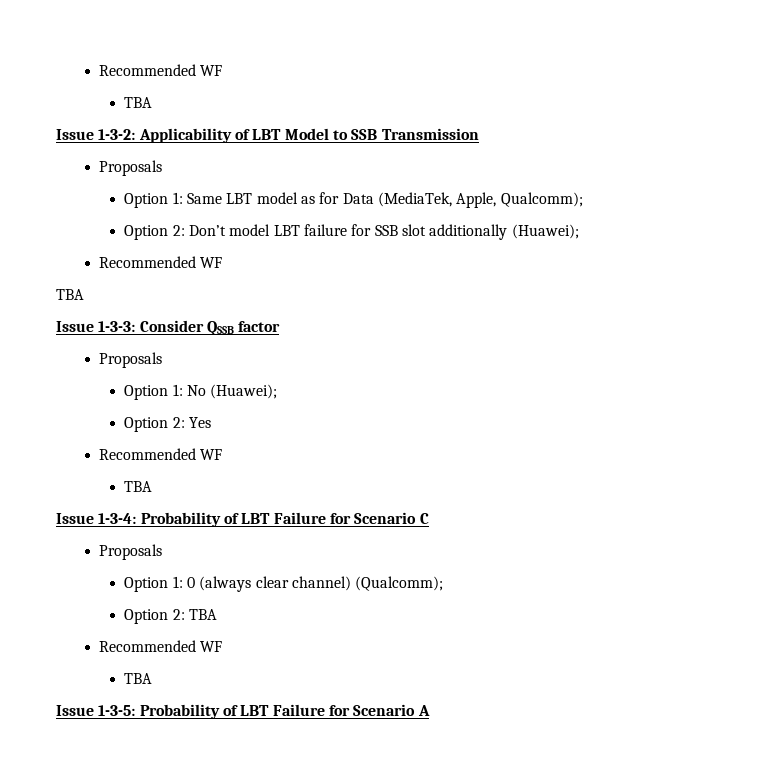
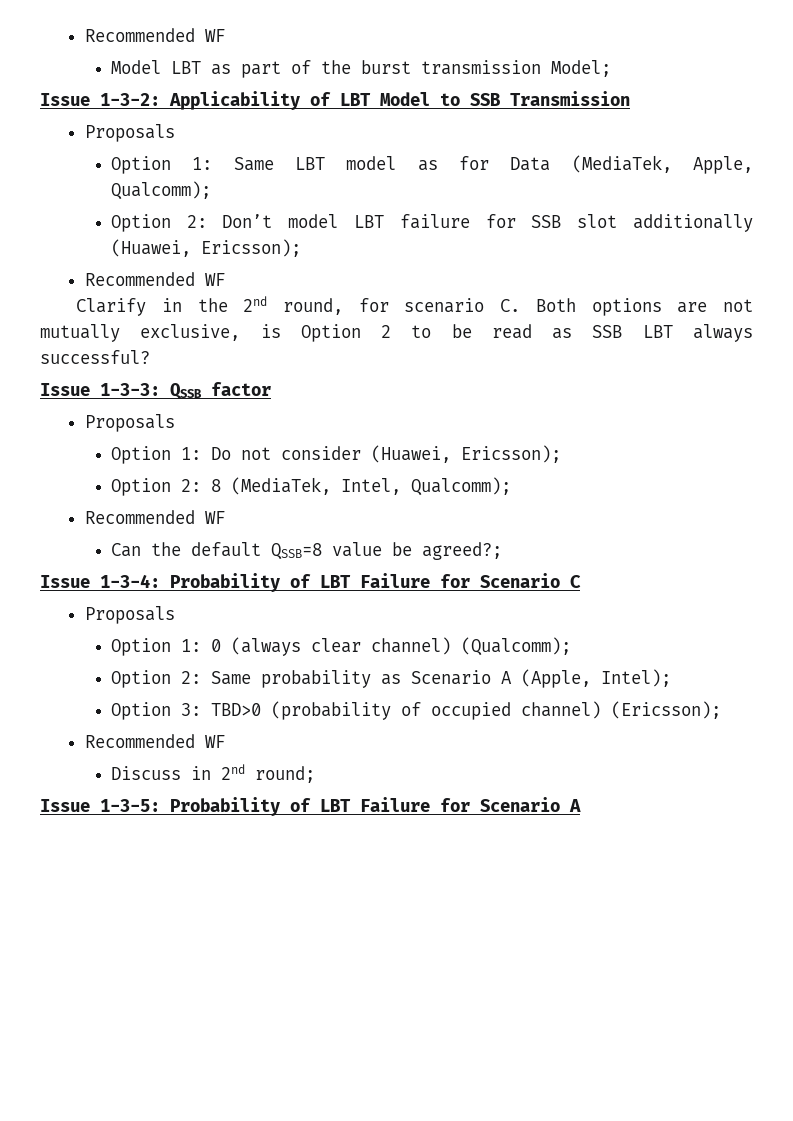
[98,64,223,76] [124,97,153,108] Recommended WF // TBA -> [84,28,225,42] [110,60,611,78] Recommended WF // Model LBT as part of the burst transmission Model;
[511,224,579,239] [98,256,223,268] [56,289,84,300] (Huawei); // Recommended WF // TBA -> [110,239,301,257] [84,272,225,286] [76,296,753,316] [40,324,753,342] [40,350,150,364] (Huawei, Ericsson); // Recommended WF // Clarify in the 2nd round, for scenario C. Both options are not mutually exclusive, is Option 2 to be read as SSB LBT always successful?
[139,320,204,332] Consider -> (160, 389) none
[186,384,278,399] [124,417,211,432] [98,448,223,460] [124,481,153,492] No (Huawei); // Option 2: Yes // Recommended WF // TBA -> [210,445,561,463] [110,477,511,496] [84,510,225,524] [110,542,502,560] Do not consider (Huawei, Ericsson); // Option 2: 8 (MediaTek, Intel, Qualcomm); // Recommended WF // Can the default QSSB=8 value be agreed?;
[188,609,217,620] [98,640,223,652] [124,673,153,684] TBA // Recommended WF // TBA -> [210,669,671,688] [110,701,721,720] [84,734,225,748] [110,764,315,783] Same probability as Scenario A (Apple, Intel); // Option 3: TBD>0 (probability of occupied channel) (Ericsson); // Recommended WF // Discuss in 2nd round;

